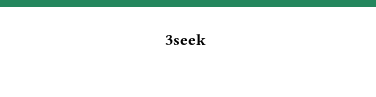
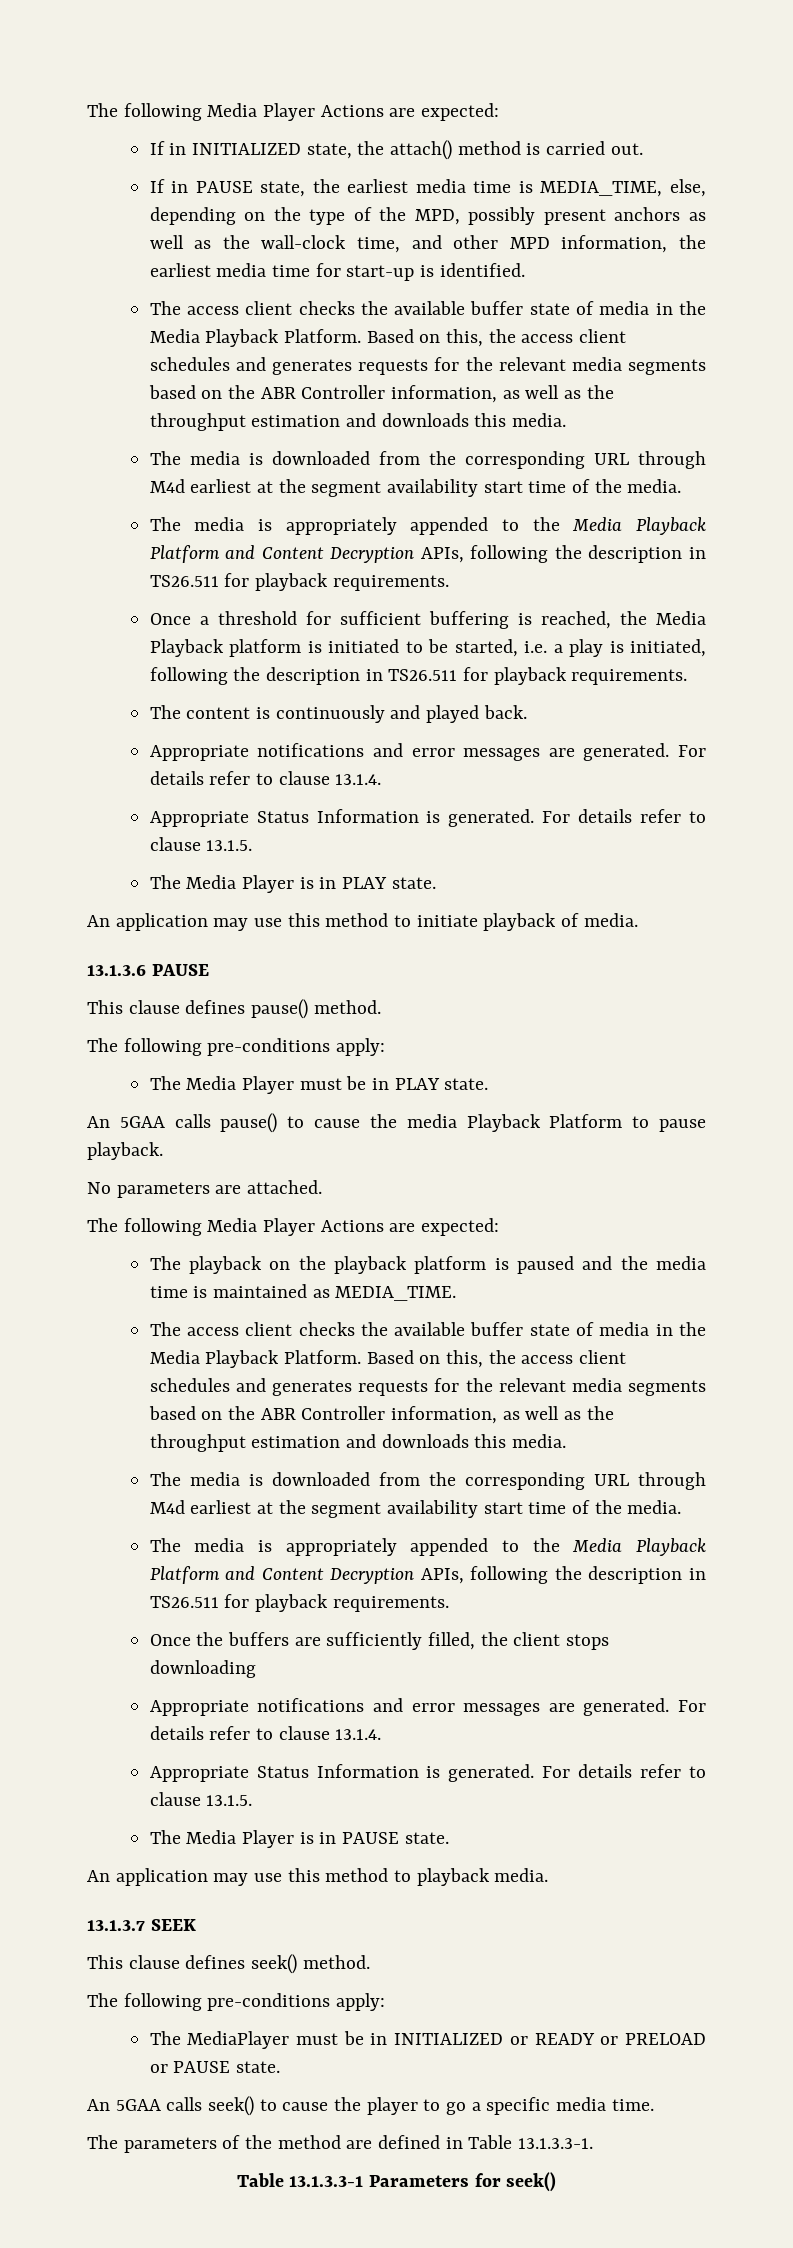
[165,34,206,45] 3seek -> [87,103,500,121] [149,140,643,160] [149,179,706,197] [149,207,706,225] [149,235,706,253] [149,263,525,281] [149,301,707,315] [149,329,627,347] [149,357,707,375] [148,385,614,403] [149,413,567,431] [149,451,707,469] [149,479,682,497] [149,517,707,535] [149,545,707,563] [149,573,449,591] [149,611,706,629] [149,639,706,657] [149,667,688,685] [149,705,527,723] [149,743,706,761] [149,771,382,785] [149,809,707,827] [149,837,253,851] [149,875,436,893] [87,913,638,931] [87,964,209,976] [87,999,381,1019] [87,1038,386,1056] [149,1076,489,1094] [87,1113,706,1133] [87,1142,163,1160] [87,1180,323,1198] [87,1218,500,1236] [149,1256,706,1274] [149,1284,457,1301] [149,1322,707,1336] [149,1350,627,1368] [149,1378,707,1396] [148,1406,614,1424] [149,1434,567,1452] [149,1472,707,1490] [149,1500,682,1518] [149,1538,707,1556] [149,1566,707,1584] [149,1594,449,1612] [149,1632,610,1650] [149,1660,256,1678] [149,1698,706,1716] [149,1726,382,1740] [149,1764,707,1782] [149,1792,253,1806] [149,1830,449,1848] [87,1868,549,1886] [87,1919,196,1931] [87,1954,370,1974] [87,1993,386,2011] [149,2031,706,2049] [149,2061,280,2073] [87,2096,654,2116] [87,2135,594,2153] [236,2172,557,2192] The following Media Player Actions are expected: // If in INITIALIZED state, the attach() method is carried out. // If in PAUSE state, the earliest media time is MEDIA_TIME, else, depending on the type of the MPD, possibly present anchors as well as the wall-clock time, and other MPD information, the earliest media time for start-up is identified. // The access client checks the available buffer state of media in the Media Playback Platform. Based on this, the access client schedules and generates requests for the relevant media segments based on the ABR Controller information, as well as the throughput estimation and downloads this media. // The media is downloaded from the corresponding URL through M4d earliest at the segment availability start time of the media. // The media is appropriately appended to the Media Playback Platform and Content Decryption APIs, following the description in TS26.511 for playback requirements. // Once a threshold for sufficient buffering is reached, the Media Playback platform is initiated to be started, i.e. a play is initiated, following the description in TS26.511 for playback requirements. // The content is continuously and played back. // Appropriate notifications and error messages are generated. For details refer to clause 13.1.4. // Appropriate Status Information is generated. For details refer to clause 13.1.5. // The Media Player is in PLAY state. // An application may use this method to initiate playback of media. // 13.1.3.6 PAUSE // This clause defines pause() method. // The following pre-conditions apply: // The Media Player must be in PLAY state. // An 5GAA calls pause() to cause the media Playback Platform to pause playback. // No parameters are attached. // The following Media Player Actions are expected: // The playback on the playback platform is paused and the media time is maintained as MEDIA_TIME. // The access client checks the available buffer state of media in the Media Playback Platform. Based on this, the access client schedules and generates requests for the relevant media segments based on the ABR Controller information, as well as the throughput estimation and downloads this media. // The media is downloaded from the corresponding URL through M4d earliest at the segment availability start time of the media. // The media is appropriately appended to the Media Playback Platform and Content Decryption APIs, following the description in TS26.511 for playback requirements. // Once the buffers are sufficiently filled, the client stops downloading // Appropriate notifications and error messages are generated. For details refer to clause 13.1.4. // Appropriate Status Information is generated. For details refer to clause 13.1.5. // The Media Player is in PAUSE state. // An application may use this method to playback media. // 13.1.3.7 SEEK // This clause defines seek() method. // The following pre-conditions apply: // The MediaPlayer must be in INITIALIZED or READY or PRELOAD or PAUSE state. // An 5GAA calls seek() to cause the player to go a specific media time. // The parameters of the method are defined in Table 13.1.3.3-1. // Table 13.1.3.3-1 Parameters for seek()

